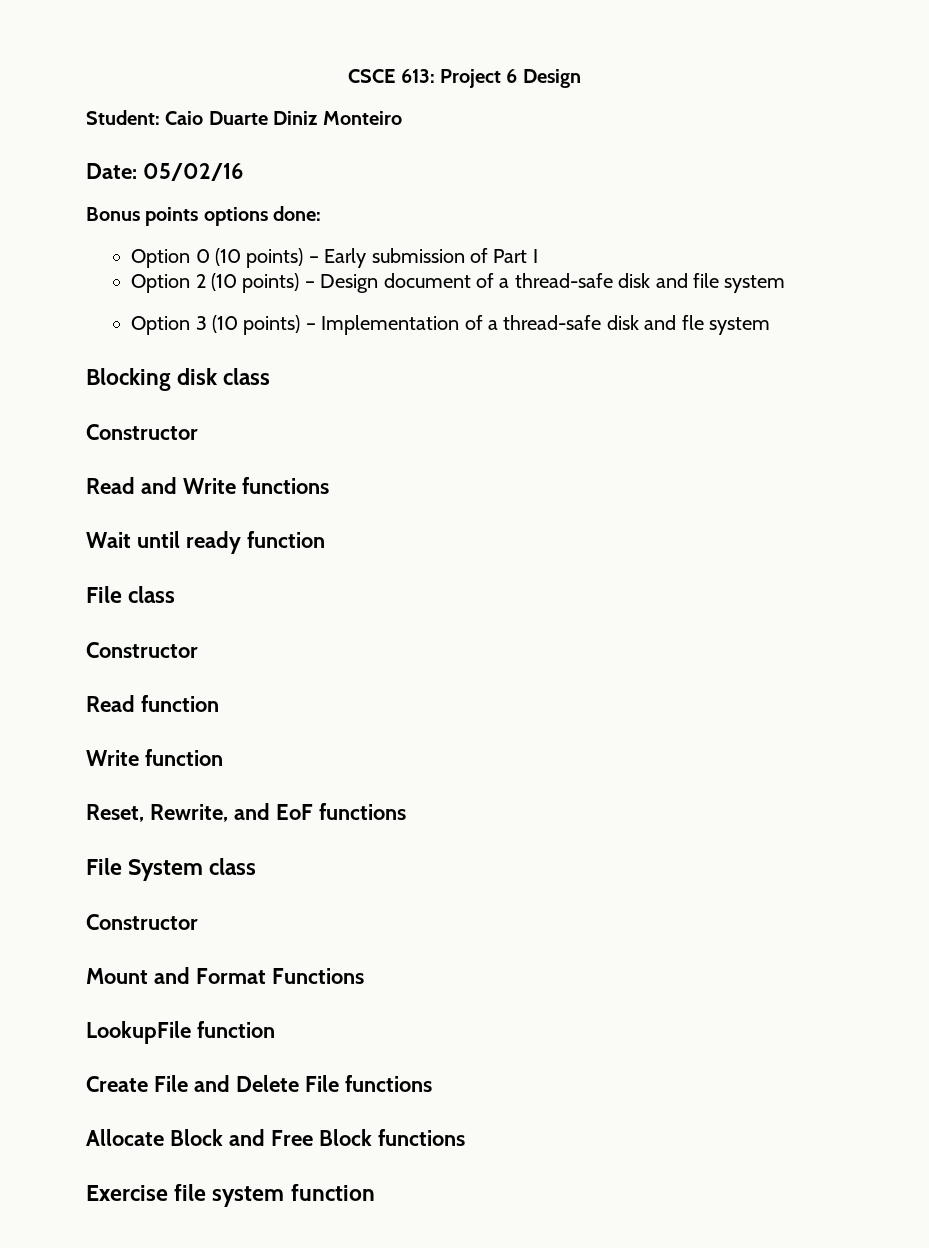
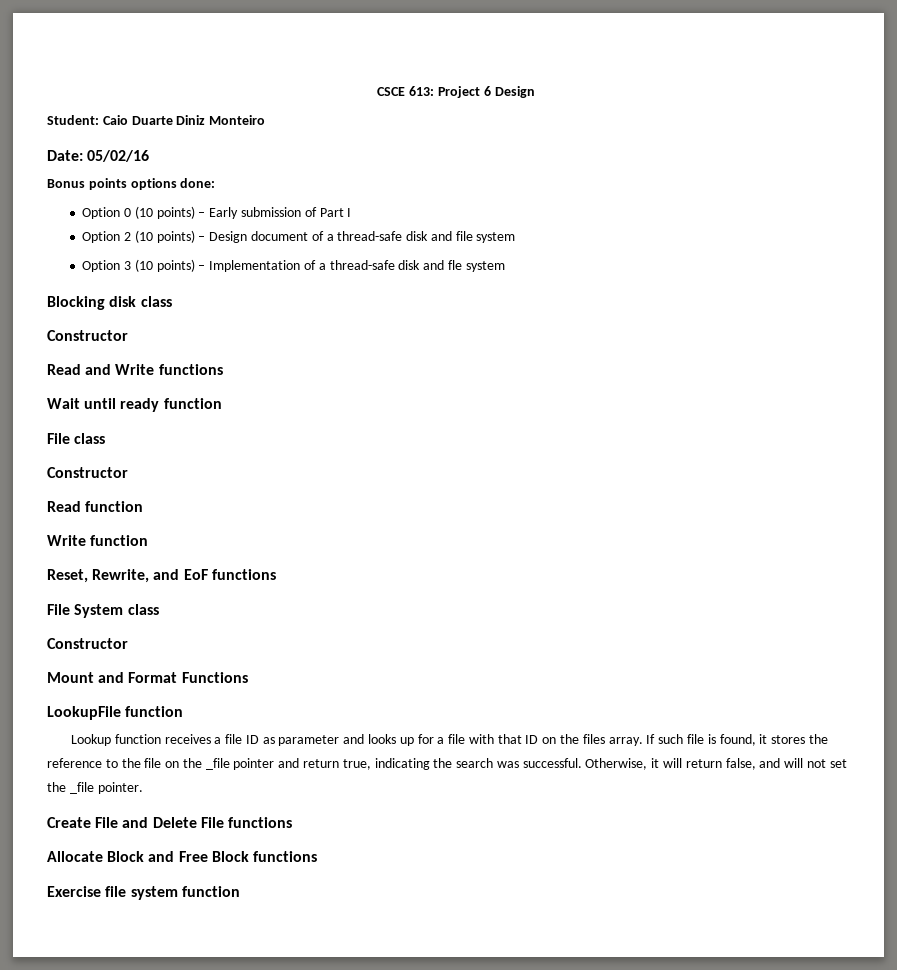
(275, 1029) none -> [71,734,828,746] [47,758,847,770] [47,782,143,794] // Lookup function receives a file ID as parameter and looks up for a file with that ID on the files array. If such file is found, it stores the reference to the file on the _file pointer and return true, indicating the search was successful. Otherwise, it will return false, and will not set the _file pointer.

